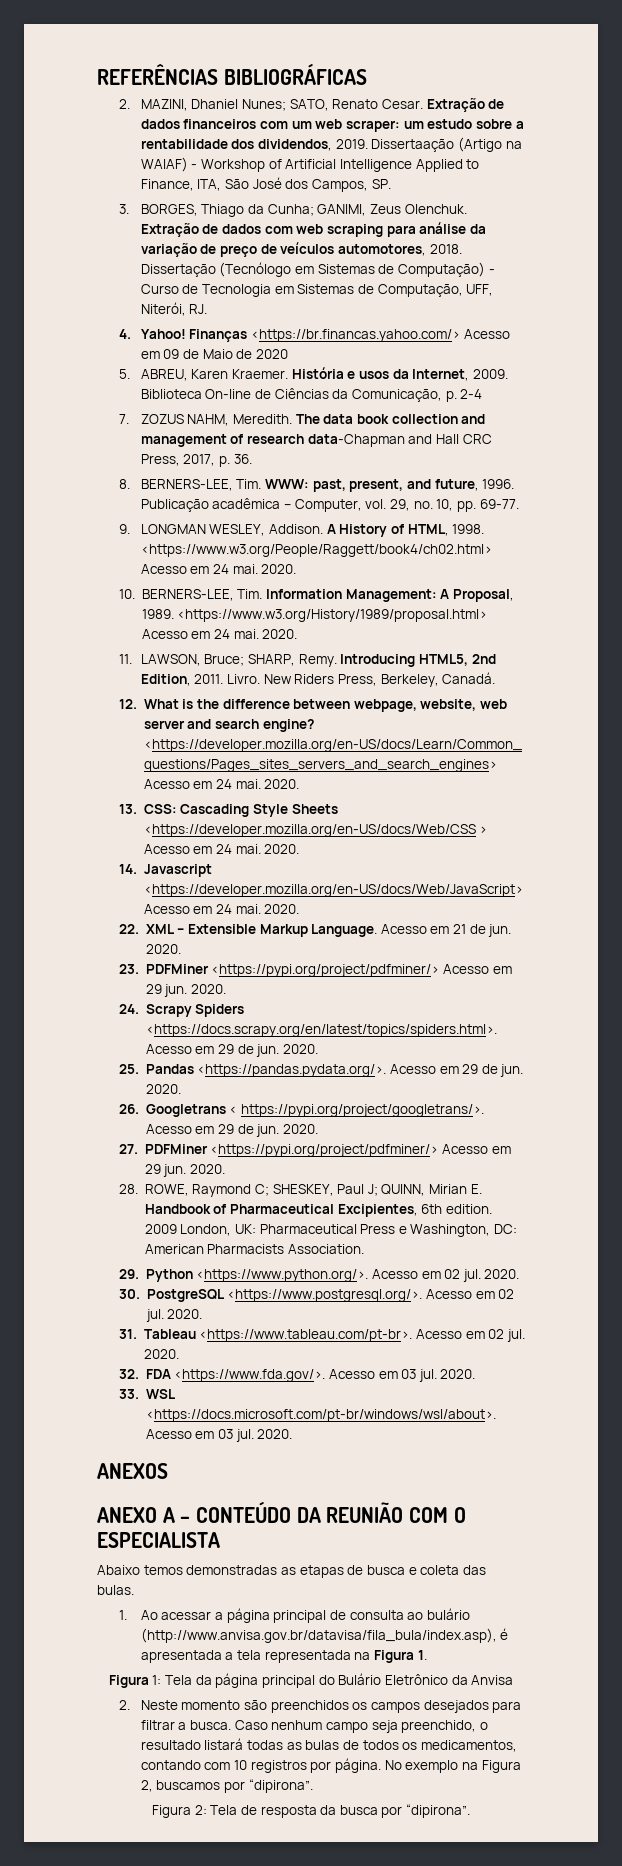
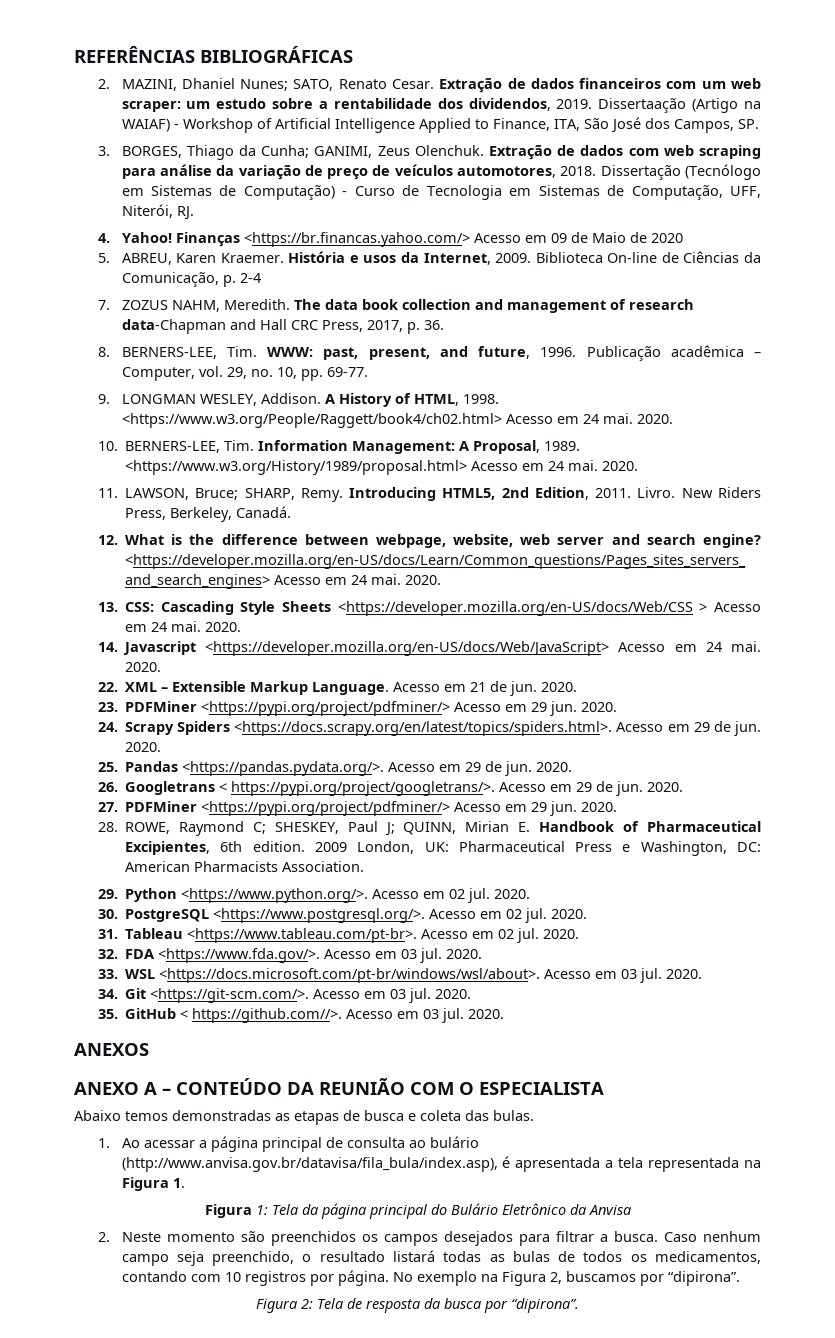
(293, 1434) none -> [97,988,472,1003] [97,1008,505,1023] // 34. Git <https://git-scm.com/>. Acesso em 03 jul. 2020. // 35. GitHub < https://github.com//>. Acesso em 03 jul. 2020.

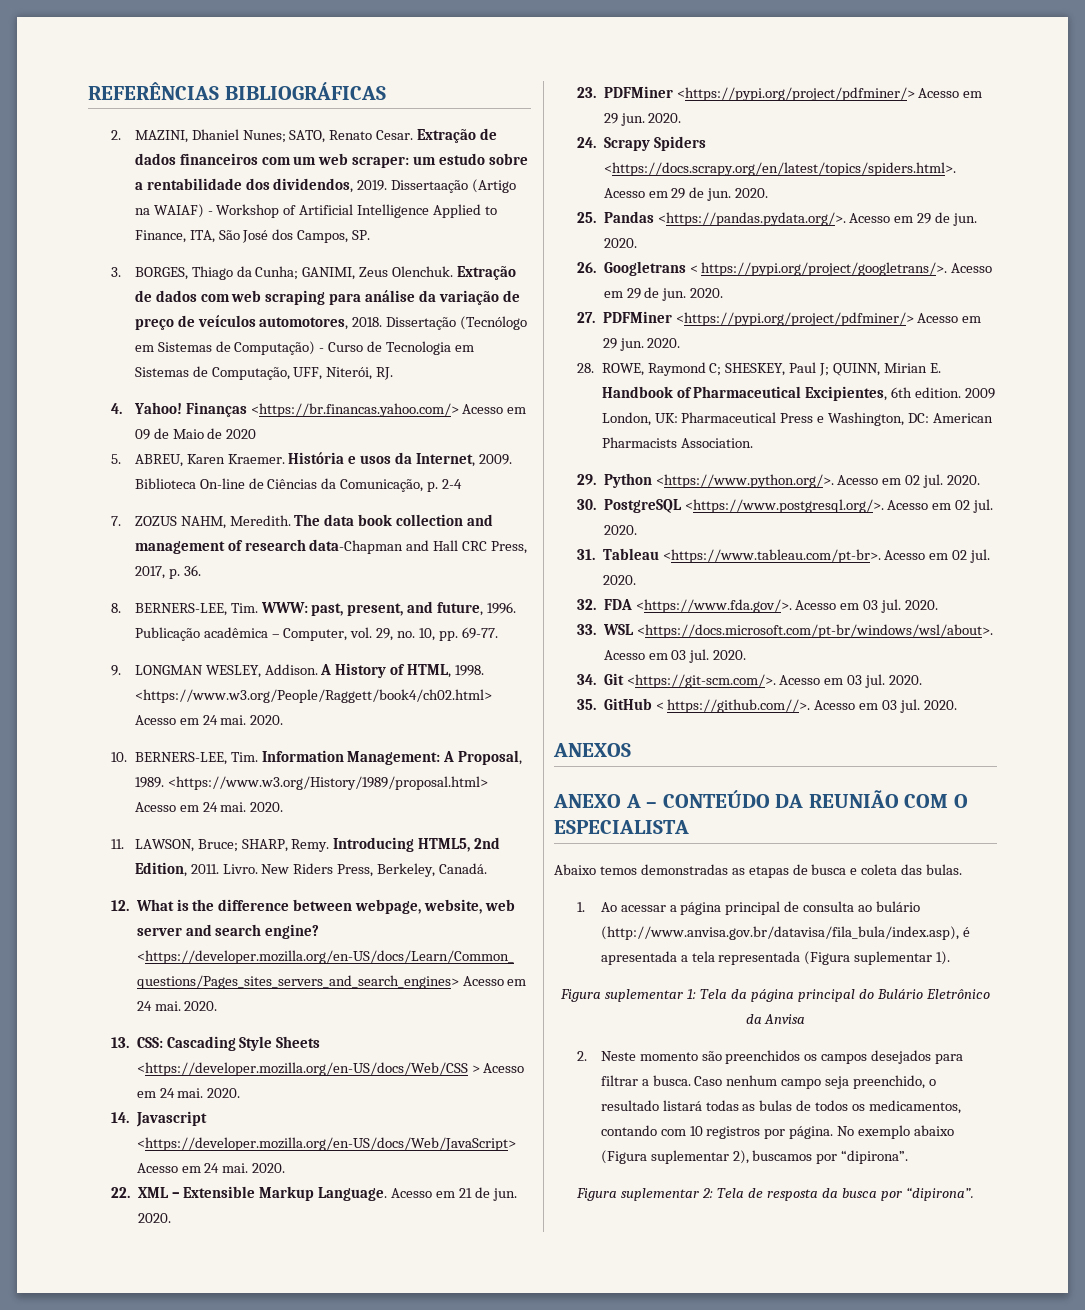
[744,1160,762,1168] [121,1177,185,1191] [204,1204,252,1218] na Figura 1. // Figura -> [804,951,951,965] [560,989,684,1002] (Figura suplementar 1). // Figura suplementar
[480,1271,562,1286] na Figura 2, -> [914,1125,955,1136] [600,1150,749,1164] abaixo (Figura suplementar 2),
(297, 1306) none -> [621,1188,700,1201] suplementar

